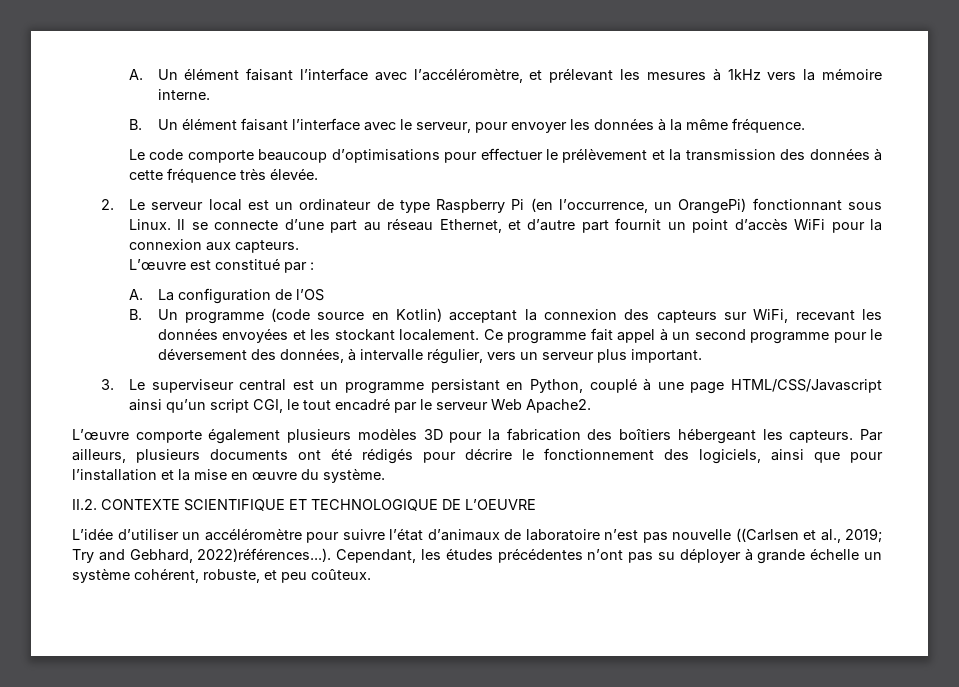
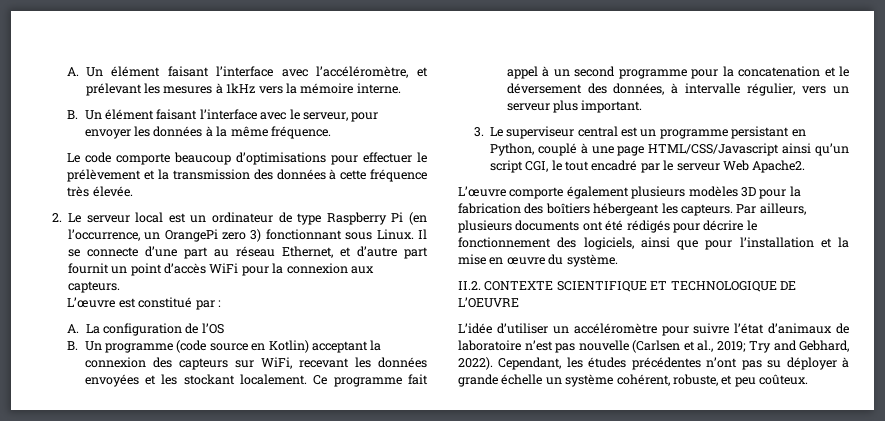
[678,198,747,214] OrangePi) -> [164,229,262,242] OrangePi zero 3)
(867, 337) none -> [722,66,836,77] la concatenation et
[735,528,799,542] ((Carlsen -> [632,340,680,353] (Carlsen
[197,548,332,562] 2022)références...). -> [458,357,493,370] 2022).

